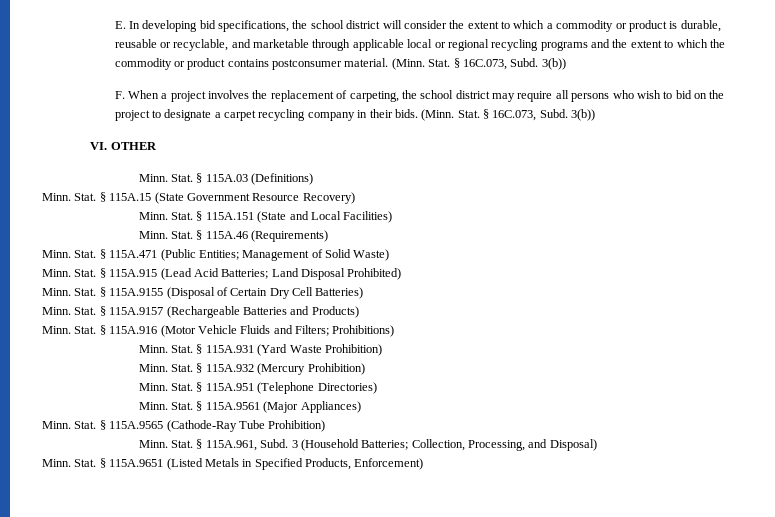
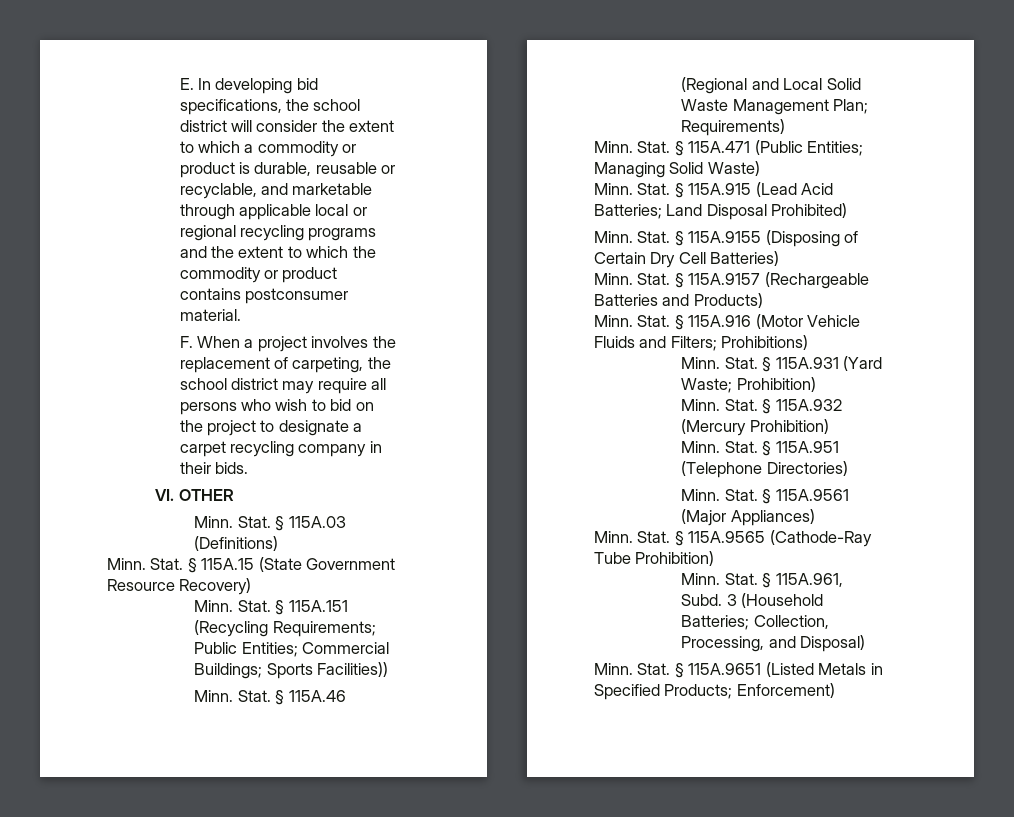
[391,58,566,70] (Minn. Stat. § 16C.073, Subd. 3(b)) -> (241, 315) none
[421,109,596,121] (Minn. Stat. § 16C.073, Subd. 3(b)) -> (249, 468) none
[257,211,393,223] [138,230,329,242] (State and Local Facilities) // Minn. Stat. § 115A.46 (Requirements) -> [194,620,376,637] [194,642,390,657] [194,662,389,679] [194,690,346,705] [681,77,861,94] [681,99,869,115] [681,119,786,136] (Recycling Requirements; Public Entities; Commercial Buildings; Sports Facilities)) // Minn. Stat. § 115A.46 (Regional and Local Solid Waste Management Plan; Requirements)
[242,249,323,261] Management of -> [594,162,665,178] Managing
[166,287,215,299] (Disposal -> [765,230,840,247] (Disposing
[289,345,322,353] Waste -> [681,378,733,393] Waste;
[305,458,351,470] Products, -> [664,684,733,699] Products;

